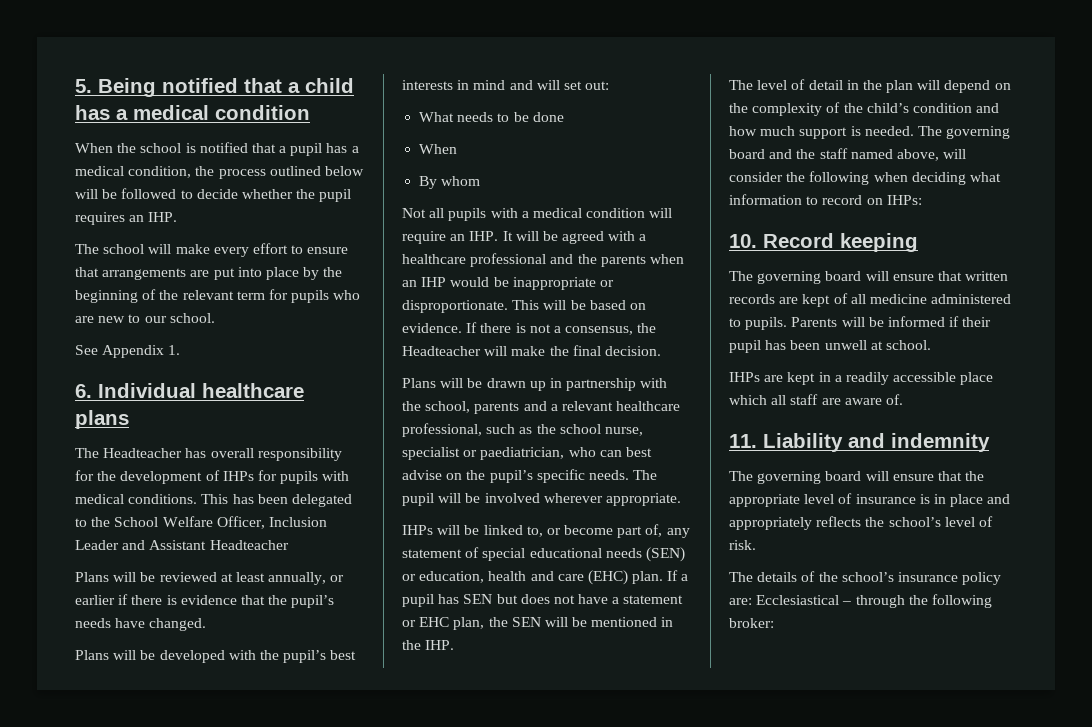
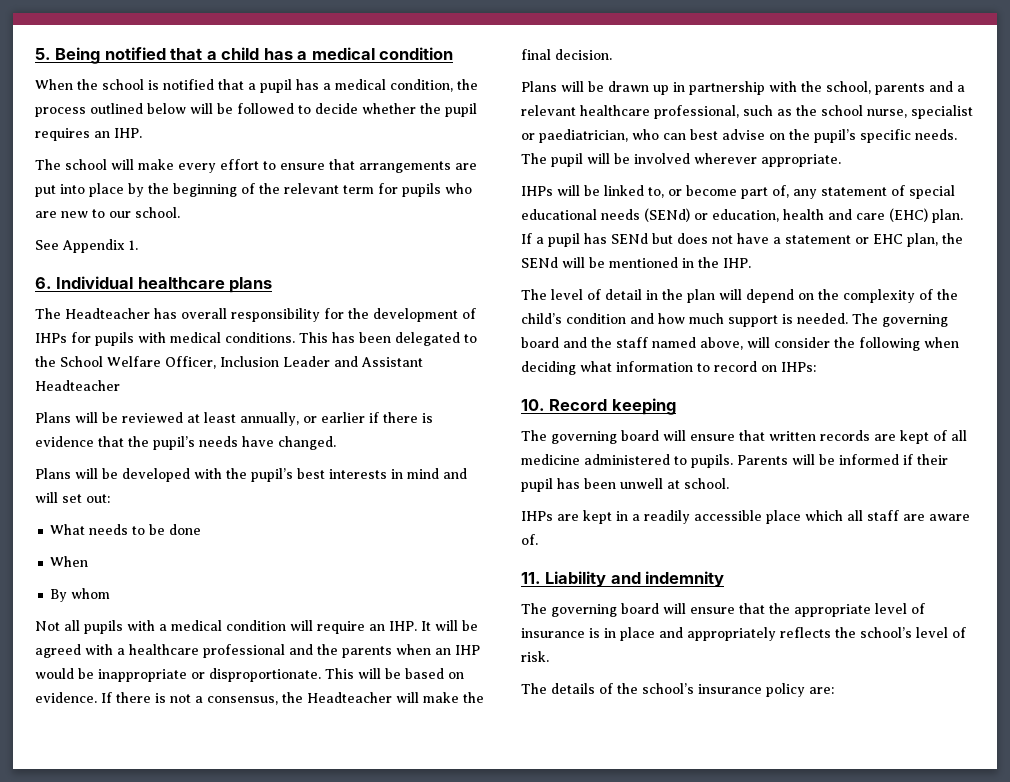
[645,547,685,562] (SEN) -> [644,208,690,222] (SENd)
[463,594,493,604] SEN -> [611,233,648,244] SENd
[511,617,541,627] SEN -> [521,257,558,268] SENd
[756,594,992,608] [729,618,774,628] Ecclesiastical – through the following broker: -> (834, 690) none

